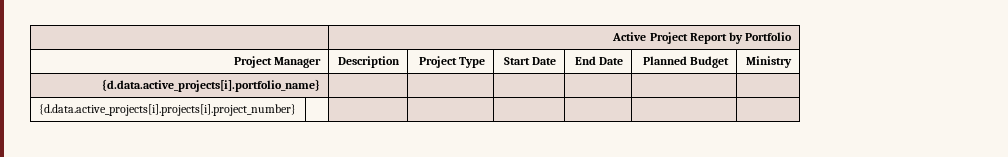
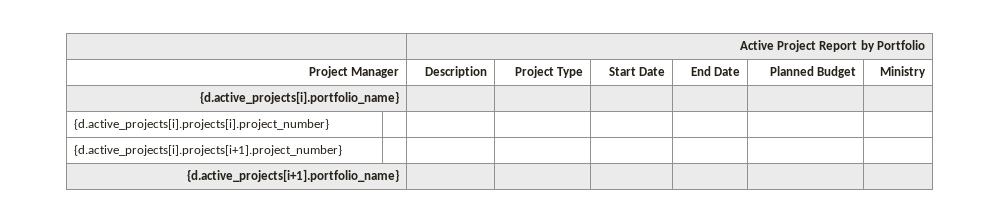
[102,79,321,92] [38,104,296,116] {d.data.active_projects[i].portfolio_name} | | | | | | // {d.data.active_projects[i].projects[i].project_number} | -> [200,91,400,104] [73,119,329,130] [73,145,342,156] [187,169,400,182] {d.active_projects[i].portfolio_name} | | | | | | // {d.active_projects[i].projects[i].project_number} | | | | | | | // {d.active_projects[i].projects[i+1].project_number} | | | | | | | // {d.active_projects[i+1].portfolio_name}

